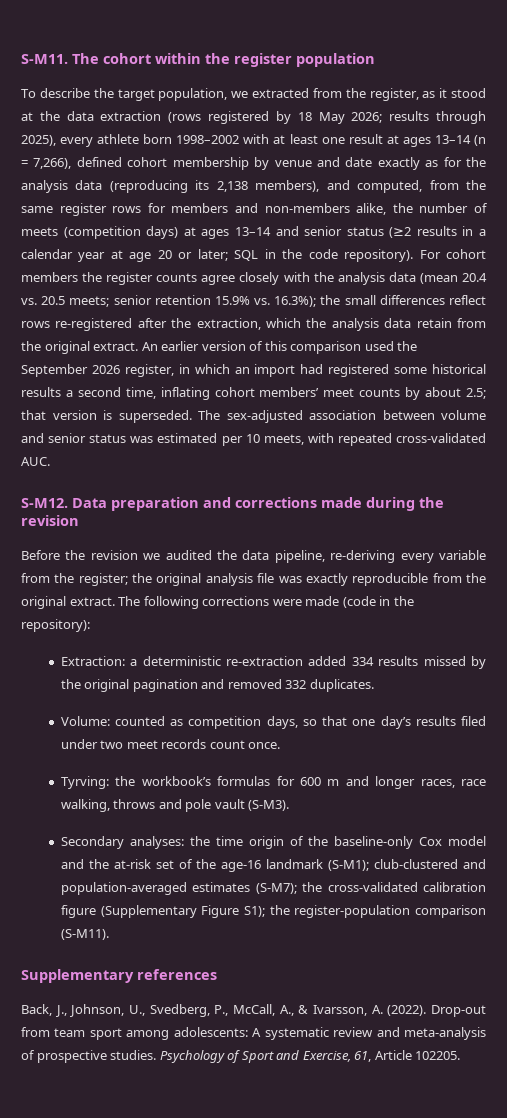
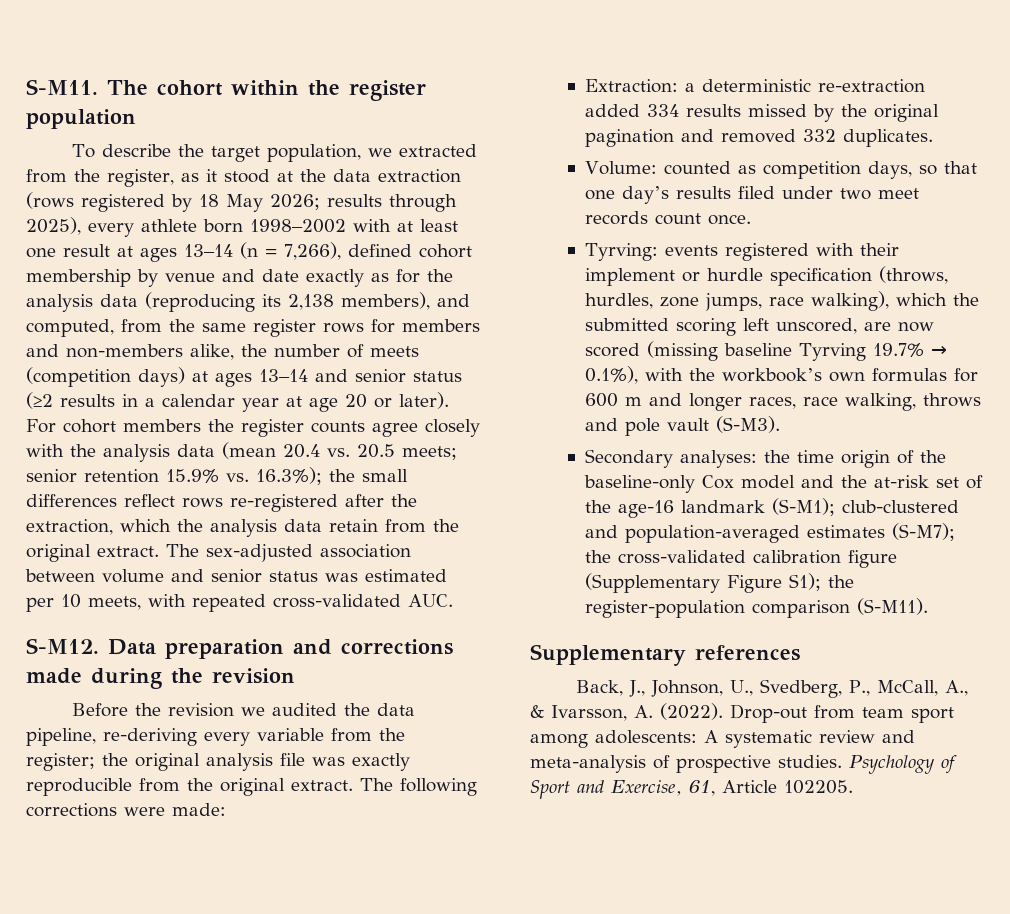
[197,249,414,262] later; SQL in the code repository). -> [399,392,449,409] later).
[141,341,418,354] [21,364,486,377] [21,387,487,400] [21,410,192,423] An earlier version of this comparison used the September 2026 register, in which an import had registered some historical results a second time, inflating cohort members’ meet counts by about 2.5; that version is superseded. -> (159, 551) none
[305,596,414,608] [21,619,90,632] made (code in the repository): -> [172,803,226,816] made:
(109, 782) none -> [665,243,900,261] [585,266,949,286] [585,291,980,311] [585,318,935,336] [585,341,948,361] [585,366,684,384] events registered with their implement or hurdle specification (throws, hurdles, zone jumps, race walking), which the submitted scoring left unscored, are now scored (missing baseline Tyrving 19.7% → 0.1%), with
(211, 781) none -> [829,372,866,382] own

